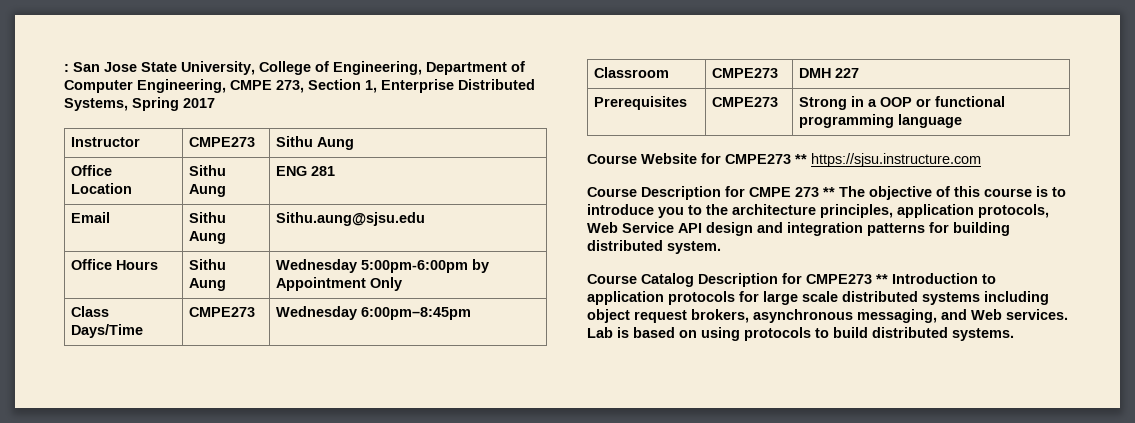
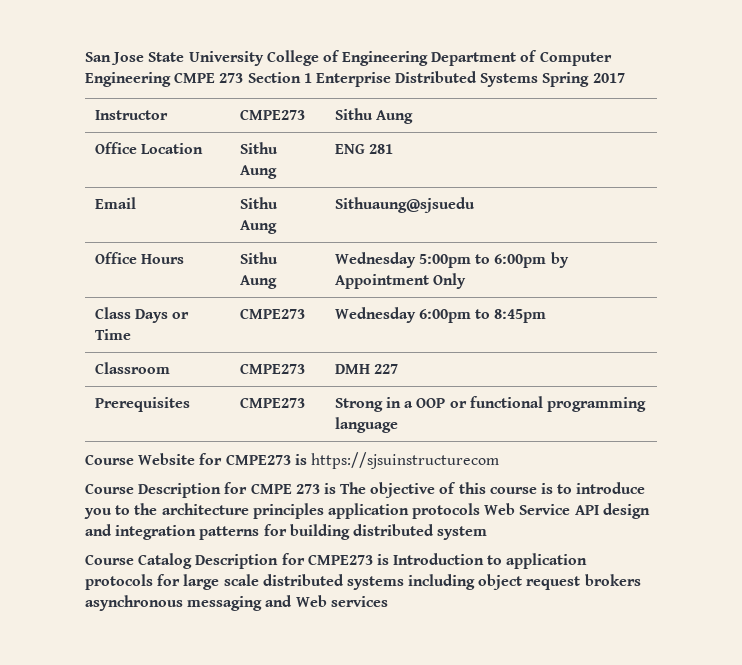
[64,64,69,72] : -> (85, 57) none
[181,61,255,75] University, -> [188,51,264,66] University
[333,61,422,75] Engineering, -> [342,51,429,66] Engineering
[137,79,377,93] Engineering, CMPE 273, Section 1, -> [85,72,312,87] Engineering CMPE 273 Section 1
[64,98,128,111] Systems, -> [480,73,539,87] Systems
[275,212,425,226] Sithu.aung@sjsu.edu -> [334,197,475,213] Sithuaung@sjsuedu
[360,260,468,273] 5:00pm-6:00pm -> [419,254,547,268] 5:00pm to 6:00pm
[70,324,143,338] Days/Time -> [135,309,190,323] [94,329,131,340] Days or Time
[360,307,471,320] 6:00pm–8:45pm -> [419,309,547,323] 6:00pm to 8:45pm
[795,153,981,167] ** https://sjsu.instructure.com -> [294,452,499,469] is https://sjsuinstructurecom
[823,187,835,197] ** -> [323,483,336,494] is
[820,204,1049,218] principles, application protocols, -> [252,503,481,519] principles application protocols
[667,241,721,254] system. -> [437,526,488,540] system
[876,274,888,284] ** -> [376,554,389,565] is
[691,309,1068,323] [587,327,1014,341] brokers, asynchronous messaging, and Web services. Lab is based on using protocols to build distributed systems. -> [584,574,641,586] [85,595,388,611] brokers asynchronous messaging and Web services

